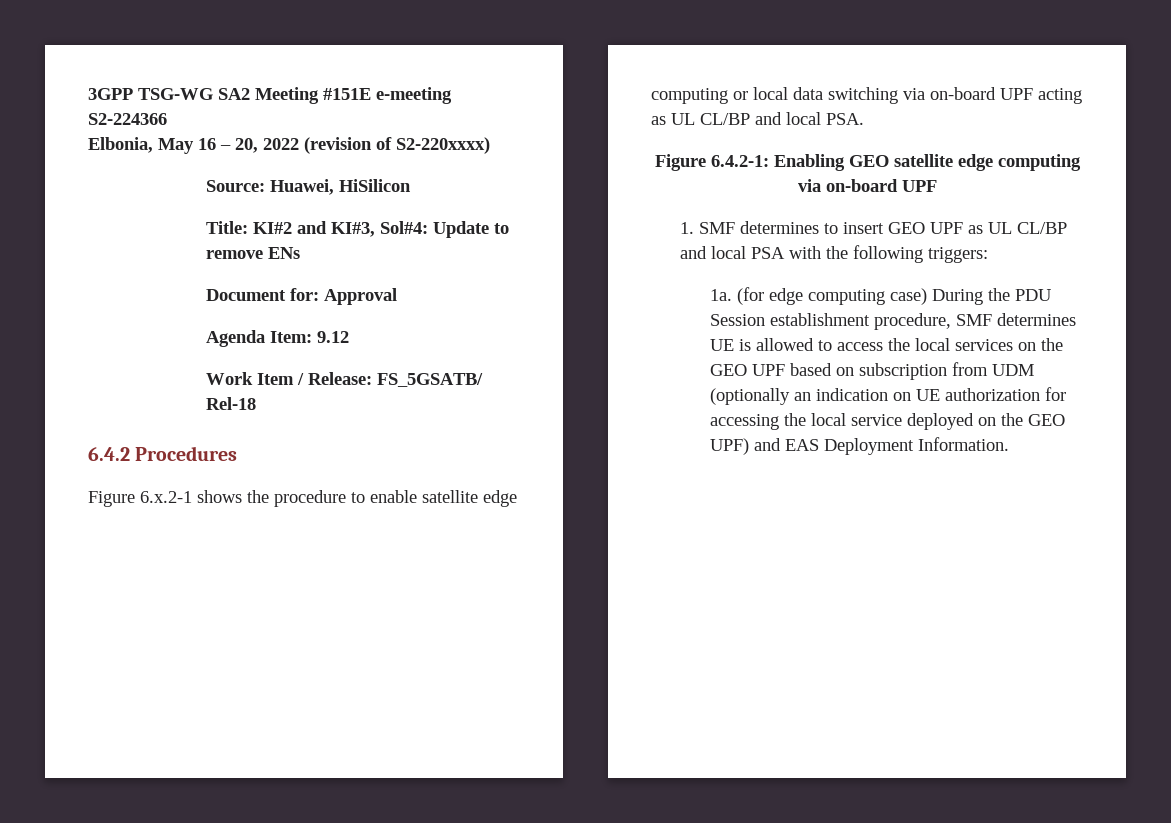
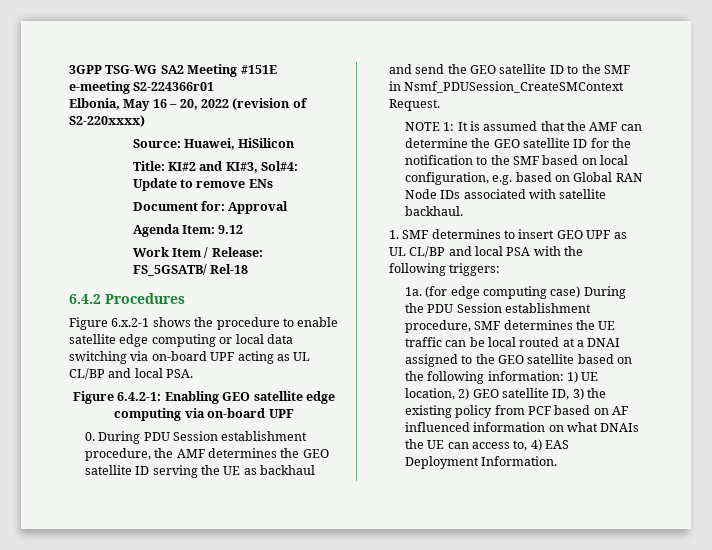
[88,113,167,125] S2-224366 -> [133,82,215,91] S2-224366r01
(937, 186) none -> [84,431,308,444] [84,448,329,461] [84,465,316,478] [388,64,630,74] [388,81,625,93] [388,99,440,111] [404,121,642,131] [404,138,632,148] [404,155,629,165] [404,172,643,185] [404,189,607,199] [404,206,463,216] // 0. During PDU Session establishment procedure, the AMF determines the GEO satellite ID serving the UE as backhaul and send the GEO satellite ID to the SMF in Nsmf_PDUSession_CreateSMContext Request. // NOTE 1: It is assumed that the AMF can determine the GEO satellite ID for the notification to the SMF based on local configuration, e.g. based on Global RAN Node IDs associated with satellite backhaul.
[709,338,1063,351] [709,362,1034,380] [709,387,1066,405] [709,413,1065,430] [709,438,781,455] UE is allowed to access the local services on the GEO UPF based on subscription from UDM (optionally an indication on UE authorization for accessing the local service deployed on the GEO UPF) and -> [575,320,616,330] [404,337,621,347] [404,354,633,367] [404,371,599,384] [404,388,607,400] [404,405,629,418] [404,422,640,432] [404,439,542,451] the UE traffic can be local routed at a DNAI assigned to the GEO satellite based on the following information: 1) UE location, 2) GEO satellite ID, 3) the existing policy from PCF based on AF influenced information on what DNAIs the UE can access to, 4)

